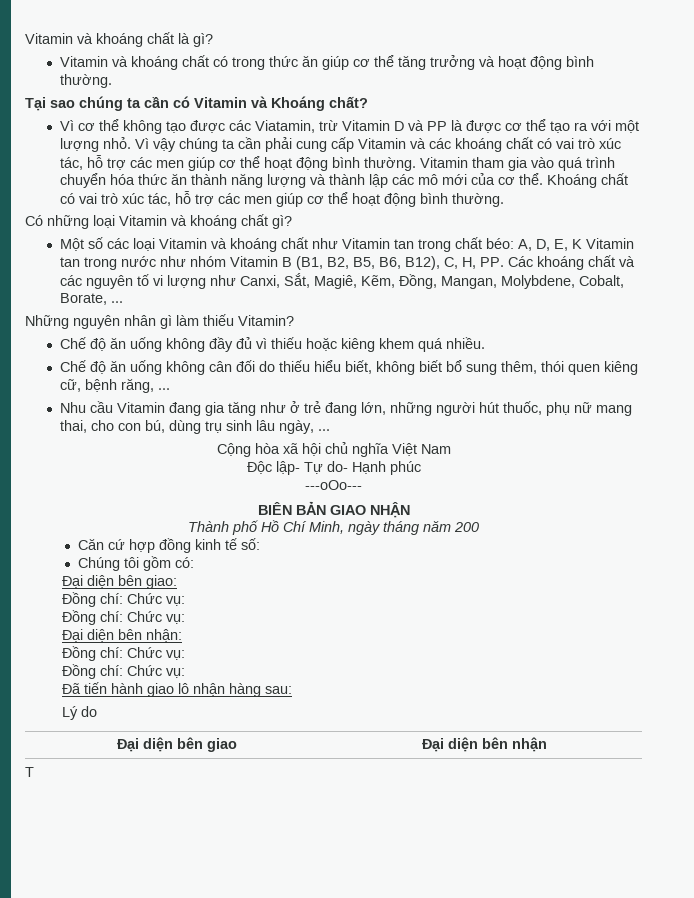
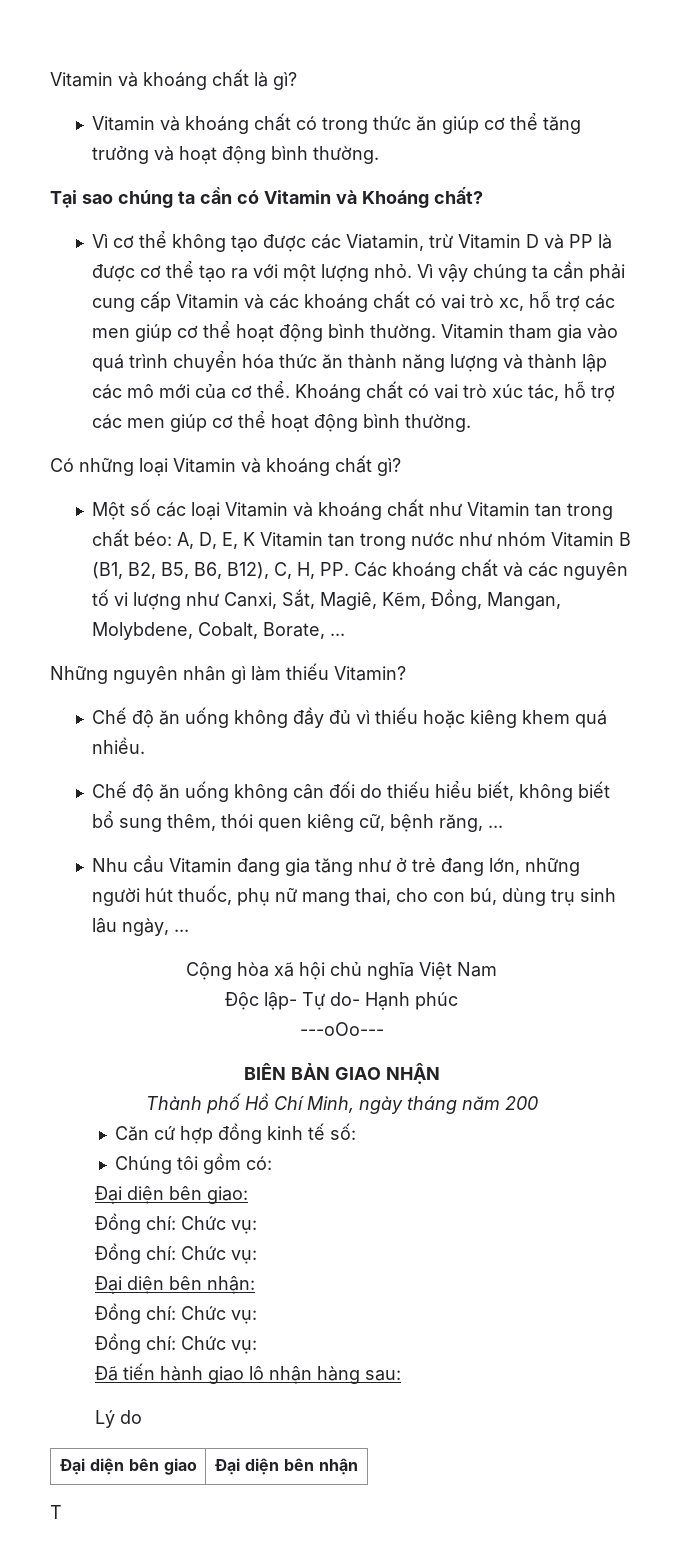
[598,138,621,149] [59,157,83,170] xúc tác, -> [499,298,525,311] xc,

